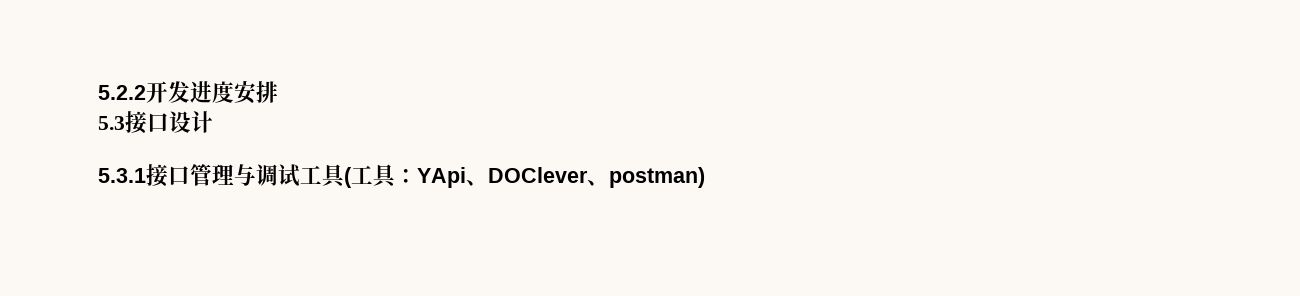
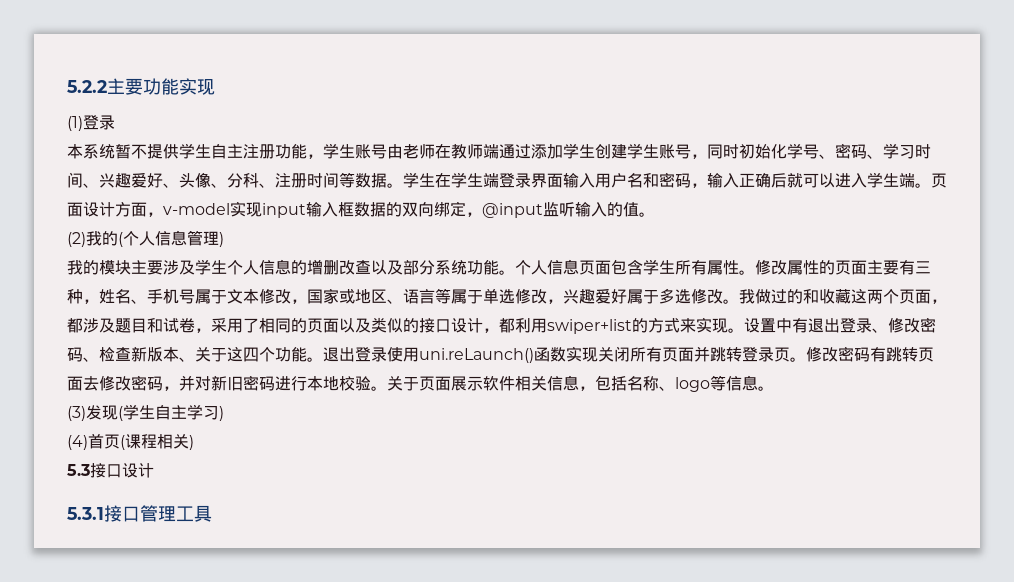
[146,81,278,104] 开发进度安排 -> [107,78,215,95] [67,115,115,131] [67,143,931,159] [67,172,947,188] [67,201,655,218] [67,230,224,247] [67,259,931,275] [67,288,947,304] [67,317,936,334] [67,346,934,363] [67,375,774,392] [67,404,224,421] [67,434,194,450] 主要功能实现 // (1)登录 // 本系统暂不提供学生自主注册功能，学生账号由老师在教师端通过添加学生创建学生账号，同时初始化学号、密码、学习时间、兴趣爱好、头像、分科、注册时间等数据。学生在学生端登录界面输入用户名和密码，输入正确后就可以进入学生端。页面设计方面，v-model实现input输入框数据的双向绑定，@input监听输入的值。 // (2)我的(个人信息管理) // 我的模块主要涉及学生个人信息的增删改查以及部分系统功能。个人信息页面包含学生所有属性。修改属性的页面主要有三种，姓名、手机号属于文本修改，国家或地区、语言等属于单选修改，兴趣爱好属于多选修改。我做过的和收藏这两个页面，都涉及题目和试卷，采用了相同的页面以及类似的接口设计，都利用swiper+list的方式来实现。设置中有退出登录、修改密码、检查新版本、关于这四个功能。退出登录使用uni.reLaunch()函数实现关闭所有页面并跳转登录页。修改密码有跳转页面去修改密码，并对新旧密码进行本地校验。关于页面展示软件相关信息，包括名称、logo等信息。 // (3)发现(学生自主学习) // (4)首页(课程相关)
[234,164,705,188] 与调试工具(工具：YApi、DOClever、postman) -> [176,505,212,522] 工具

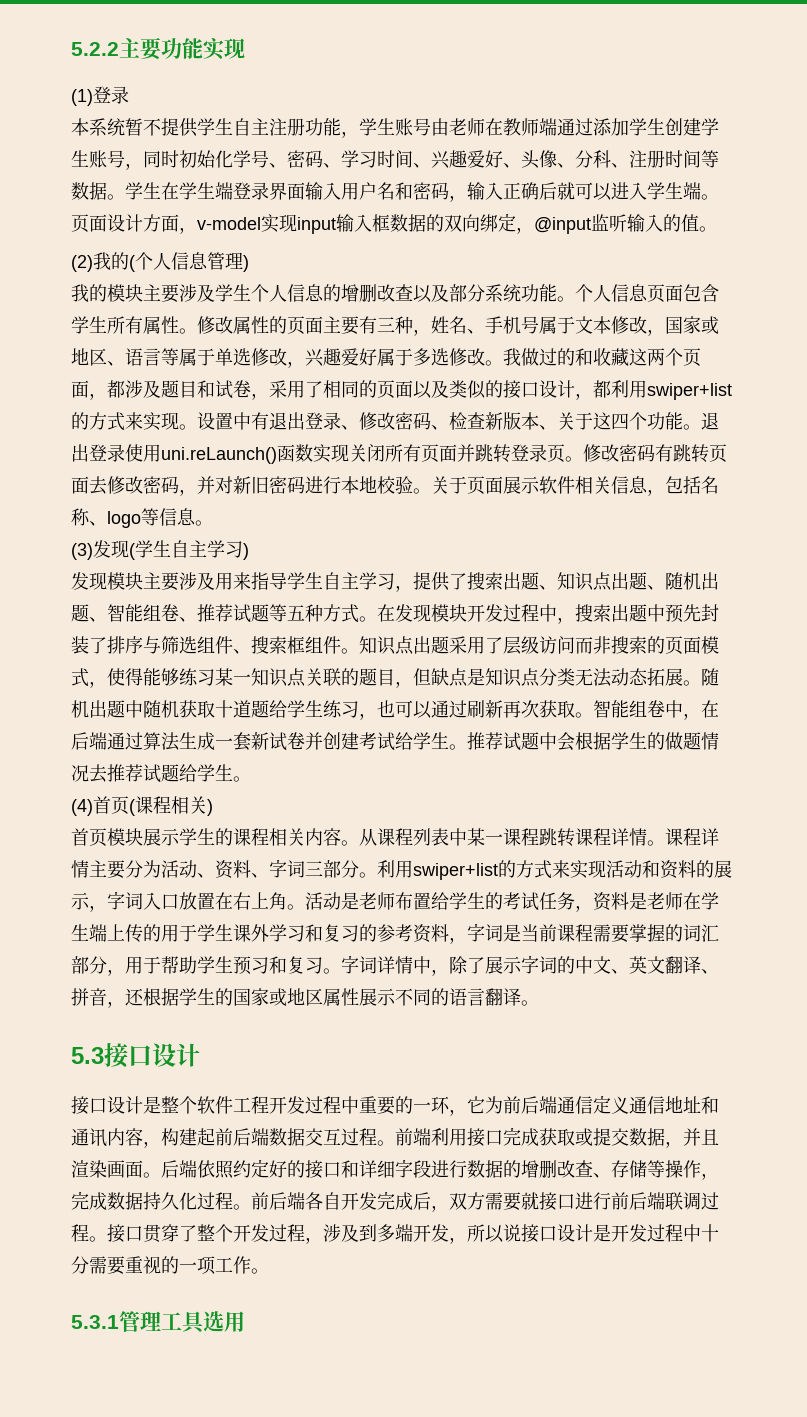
(224, 413) none -> [71,572,719,592] [71,604,719,624] [71,636,719,655] [71,668,719,688] [71,700,719,720] [71,732,719,751] [71,764,251,783] // 发现模块主要涉及用来指导学生自主学习，提供了搜索出题、知识点出题、随机出题、智能组卷、推荐试题等五种方式。在发现模块开发过程中，搜索出题中预先封装了排序与筛选组件、搜索框组件。知识点出题采用了层级访问而非搜索的页面模式，使得能够练习某一知识点关联的题目，但缺点是知识点分类无法动态拓展。随机出题中随机获取十道题给学生练习，也可以通过刷新再次获取。智能组卷中，在后端通过算法生成一套新试卷并创建考试给学生。推荐试题中会根据学生的做题情况去推荐试题给学生。
[67,463,154,478] [67,505,140,522] 5.3接口设计 // 5.3.1接口 -> [71,828,719,847] [71,859,732,880] [71,891,719,912] [71,923,719,944] [71,955,719,976] [71,988,539,1008] [71,1043,200,1068] [71,1095,719,1116] [71,1127,719,1148] [71,1159,719,1180] [71,1191,719,1212] [71,1224,719,1244] [71,1256,269,1275] [71,1315,119,1329] 首页模块展示学生的课程相关内容。从课程列表中某一课程跳转课程详情。课程详情主要分为活动、资料、字词三部分。利用swiper+list的方式来实现活动和资料的展示，字词入口放置在右上角。活动是老师布置给学生的考试任务，资料是老师在学生端上传的用于学生课外学习和复习的参考资料，字词是当前课程需要掌握的词汇部分，用于帮助学生预习和复习。字词详情中，除了展示字词的中文、英文翻译、拼音，还根据学生的国家或地区属性展示不同的语言翻译。 // 5.3接口设计 // 接口设计是整个软件工程开发过程中重要的一环，它为前后端通信定义通信地址和通讯内容，构建起前后端数据交互过程。前端利用接口完成获取或提交数据，并且渲染画面。后端依照约定好的接口和详细字段进行数据的增删改查、存储等操作，完成数据持久化过程。前后端各自开发完成后，双方需要就接口进行前后端联调过程。接口贯穿了整个开发过程，涉及到多端开发，所以说接口设计是开发过程中十分需要重视的一项工作。 // 5.3.1
(212, 513) none -> [203,1311,245,1332] 选用

